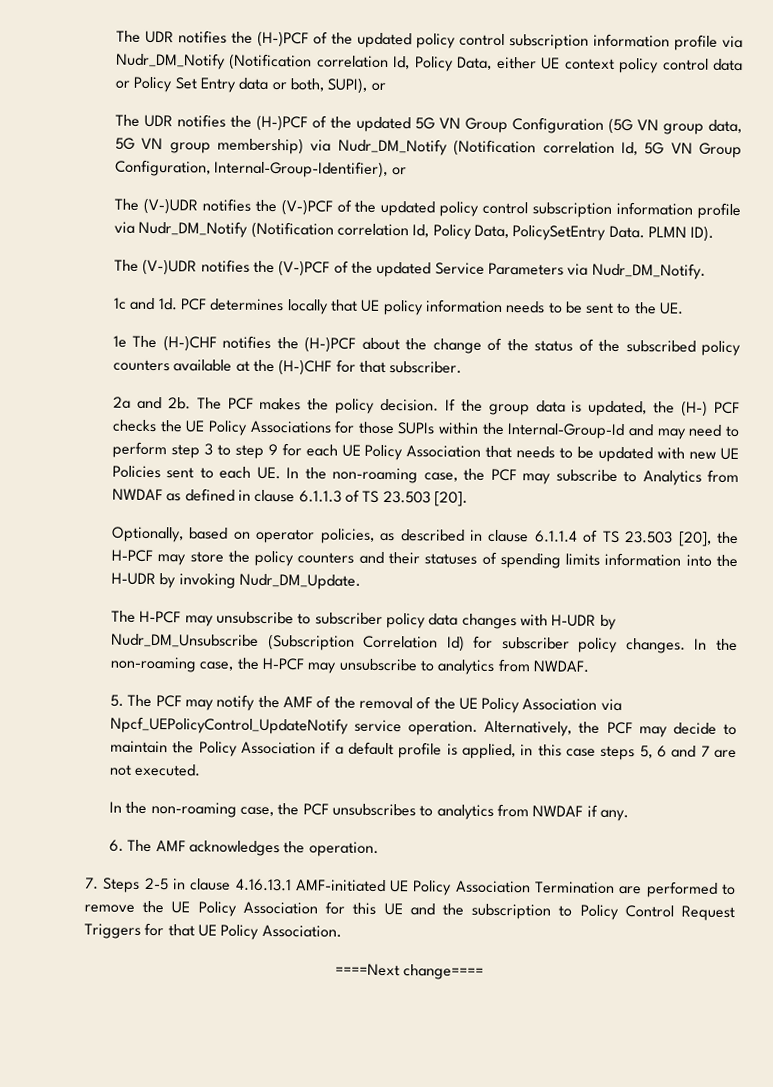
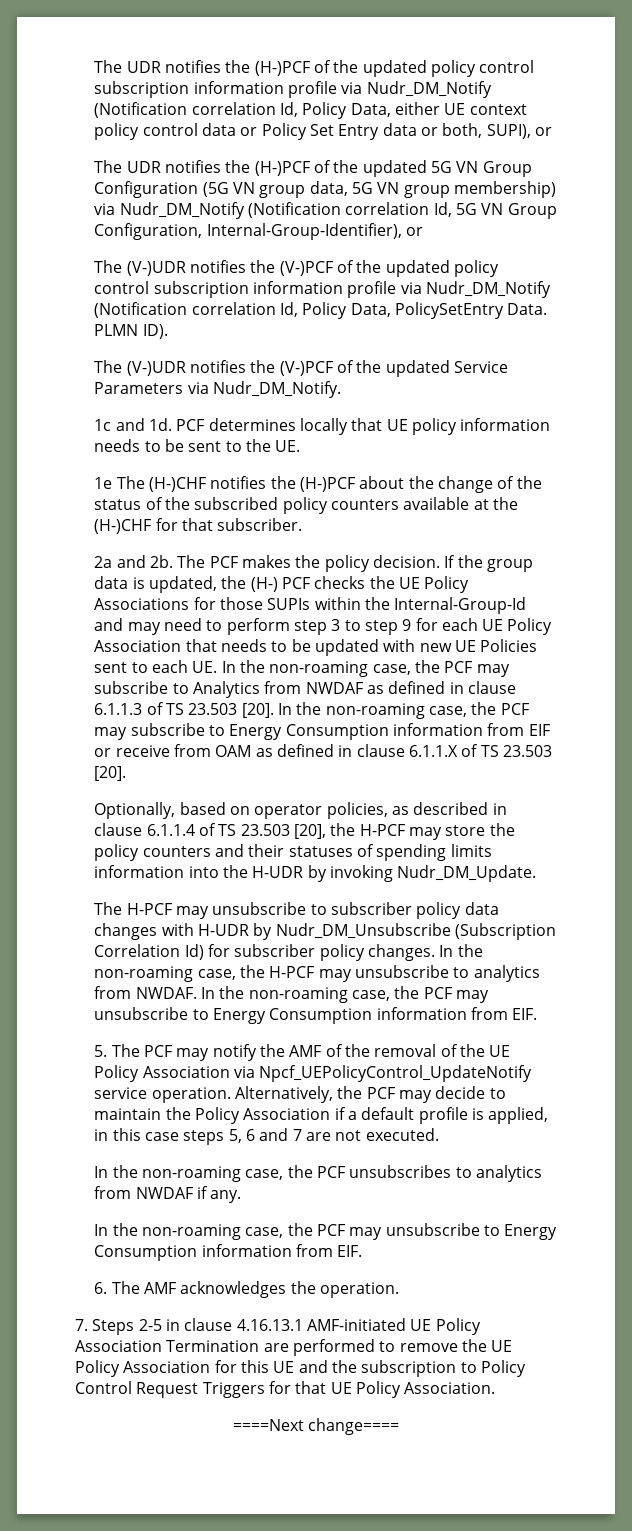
(468, 499) none -> [277,702,529,719] [94,723,550,740] [94,744,552,757] [94,766,127,781] In the non-roaming case, the PCF may subscribe to Energy Consumption information from EIF or receive from OAM as defined in clause 6.1.1.X of TS 23.503 [20].
(590, 666) none -> [200,986,489,1003] [94,1007,538,1024] In the non-roaming case, the PCF may unsubscribe to Energy Consumption information from EIF.
(629, 815) none -> [94,1223,558,1240] [94,1244,363,1261] // In the non-roaming case, the PCF may unsubscribe to Energy Consumption information from EIF.

